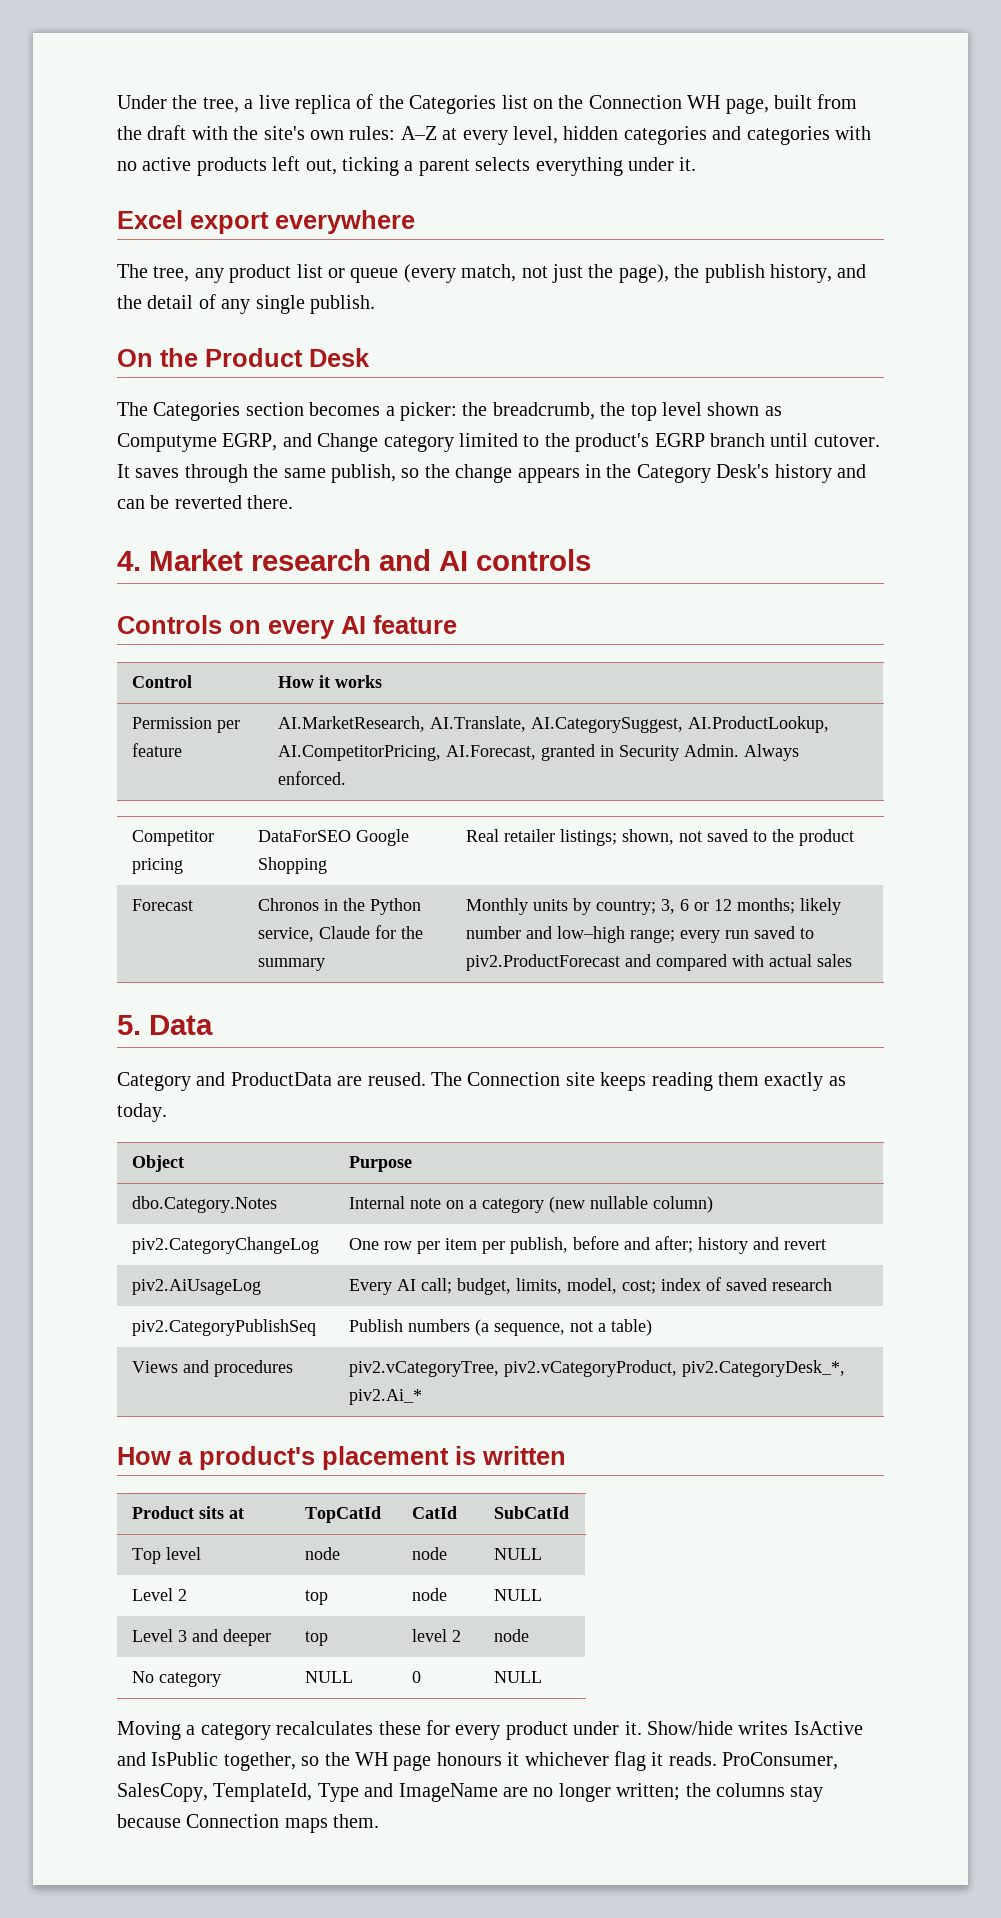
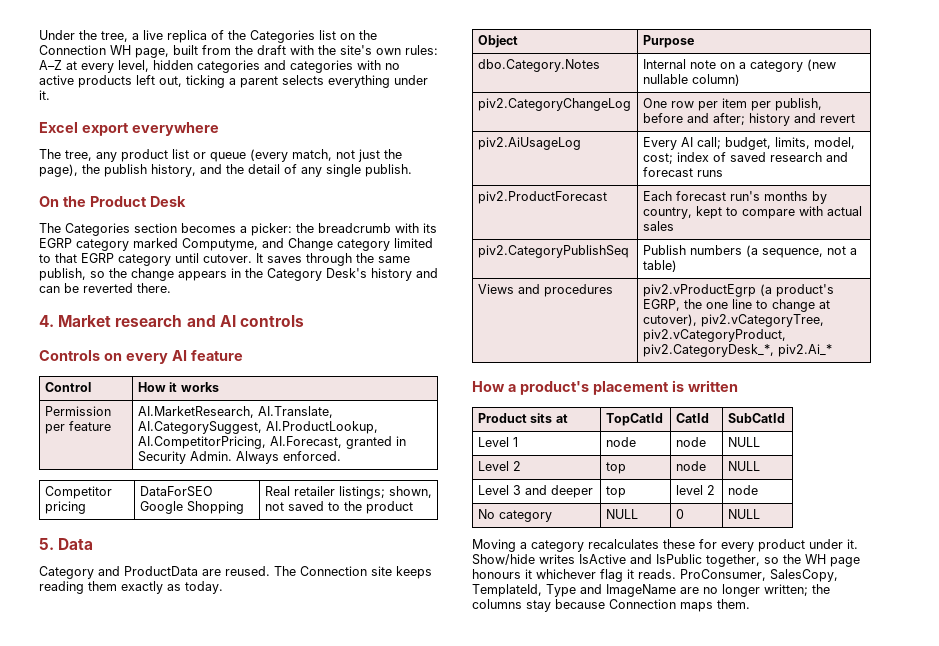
[492,402,782,421] [117,433,278,452] breadcrumb, the top level shown as Computyme EGRP, -> [318,223,437,233] [39,238,258,251] breadcrumb with its EGRP category marked Computyme,
[544,433,765,452] the product's EGRP branch -> [55,253,171,266] that EGRP category
[131,899,193,911] [257,898,421,915] [257,925,423,942] [257,958,325,971] [465,898,841,915] [465,926,814,943] [465,954,852,971] // Forecast | Chronos in the Python service, Claude for the summary | Monthly units by country; 3, 6 or 12 months; likely number and low–high range; every run saved to piv2.ProductForecast and compared with actual sales -> (413, 507) none
(832, 1284) none -> [825,152,848,162] [642,167,723,177] [477,191,607,204] [642,191,827,204] [642,206,862,219] [642,221,674,231] and forecast runs // piv2.ProductForecast | Each forecast run's months by country, kept to compare with actual sales
(293, 1368) none -> [642,284,834,297] [642,299,830,312] [642,314,697,326] piv2.vProductEgrp (a product's EGRP, the one line to change at cutover),
[131,1547,201,1564] Top level -> [477,437,518,447] Level 1

